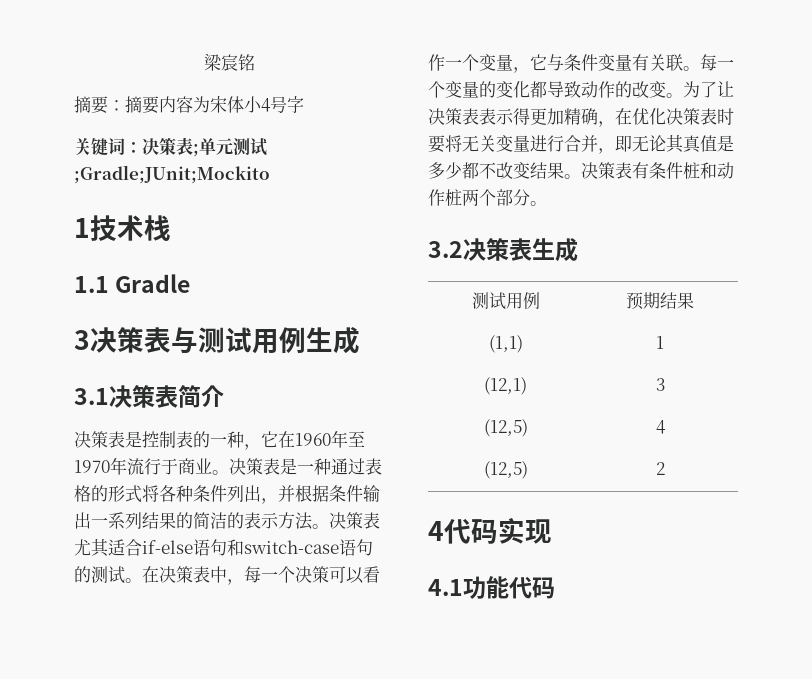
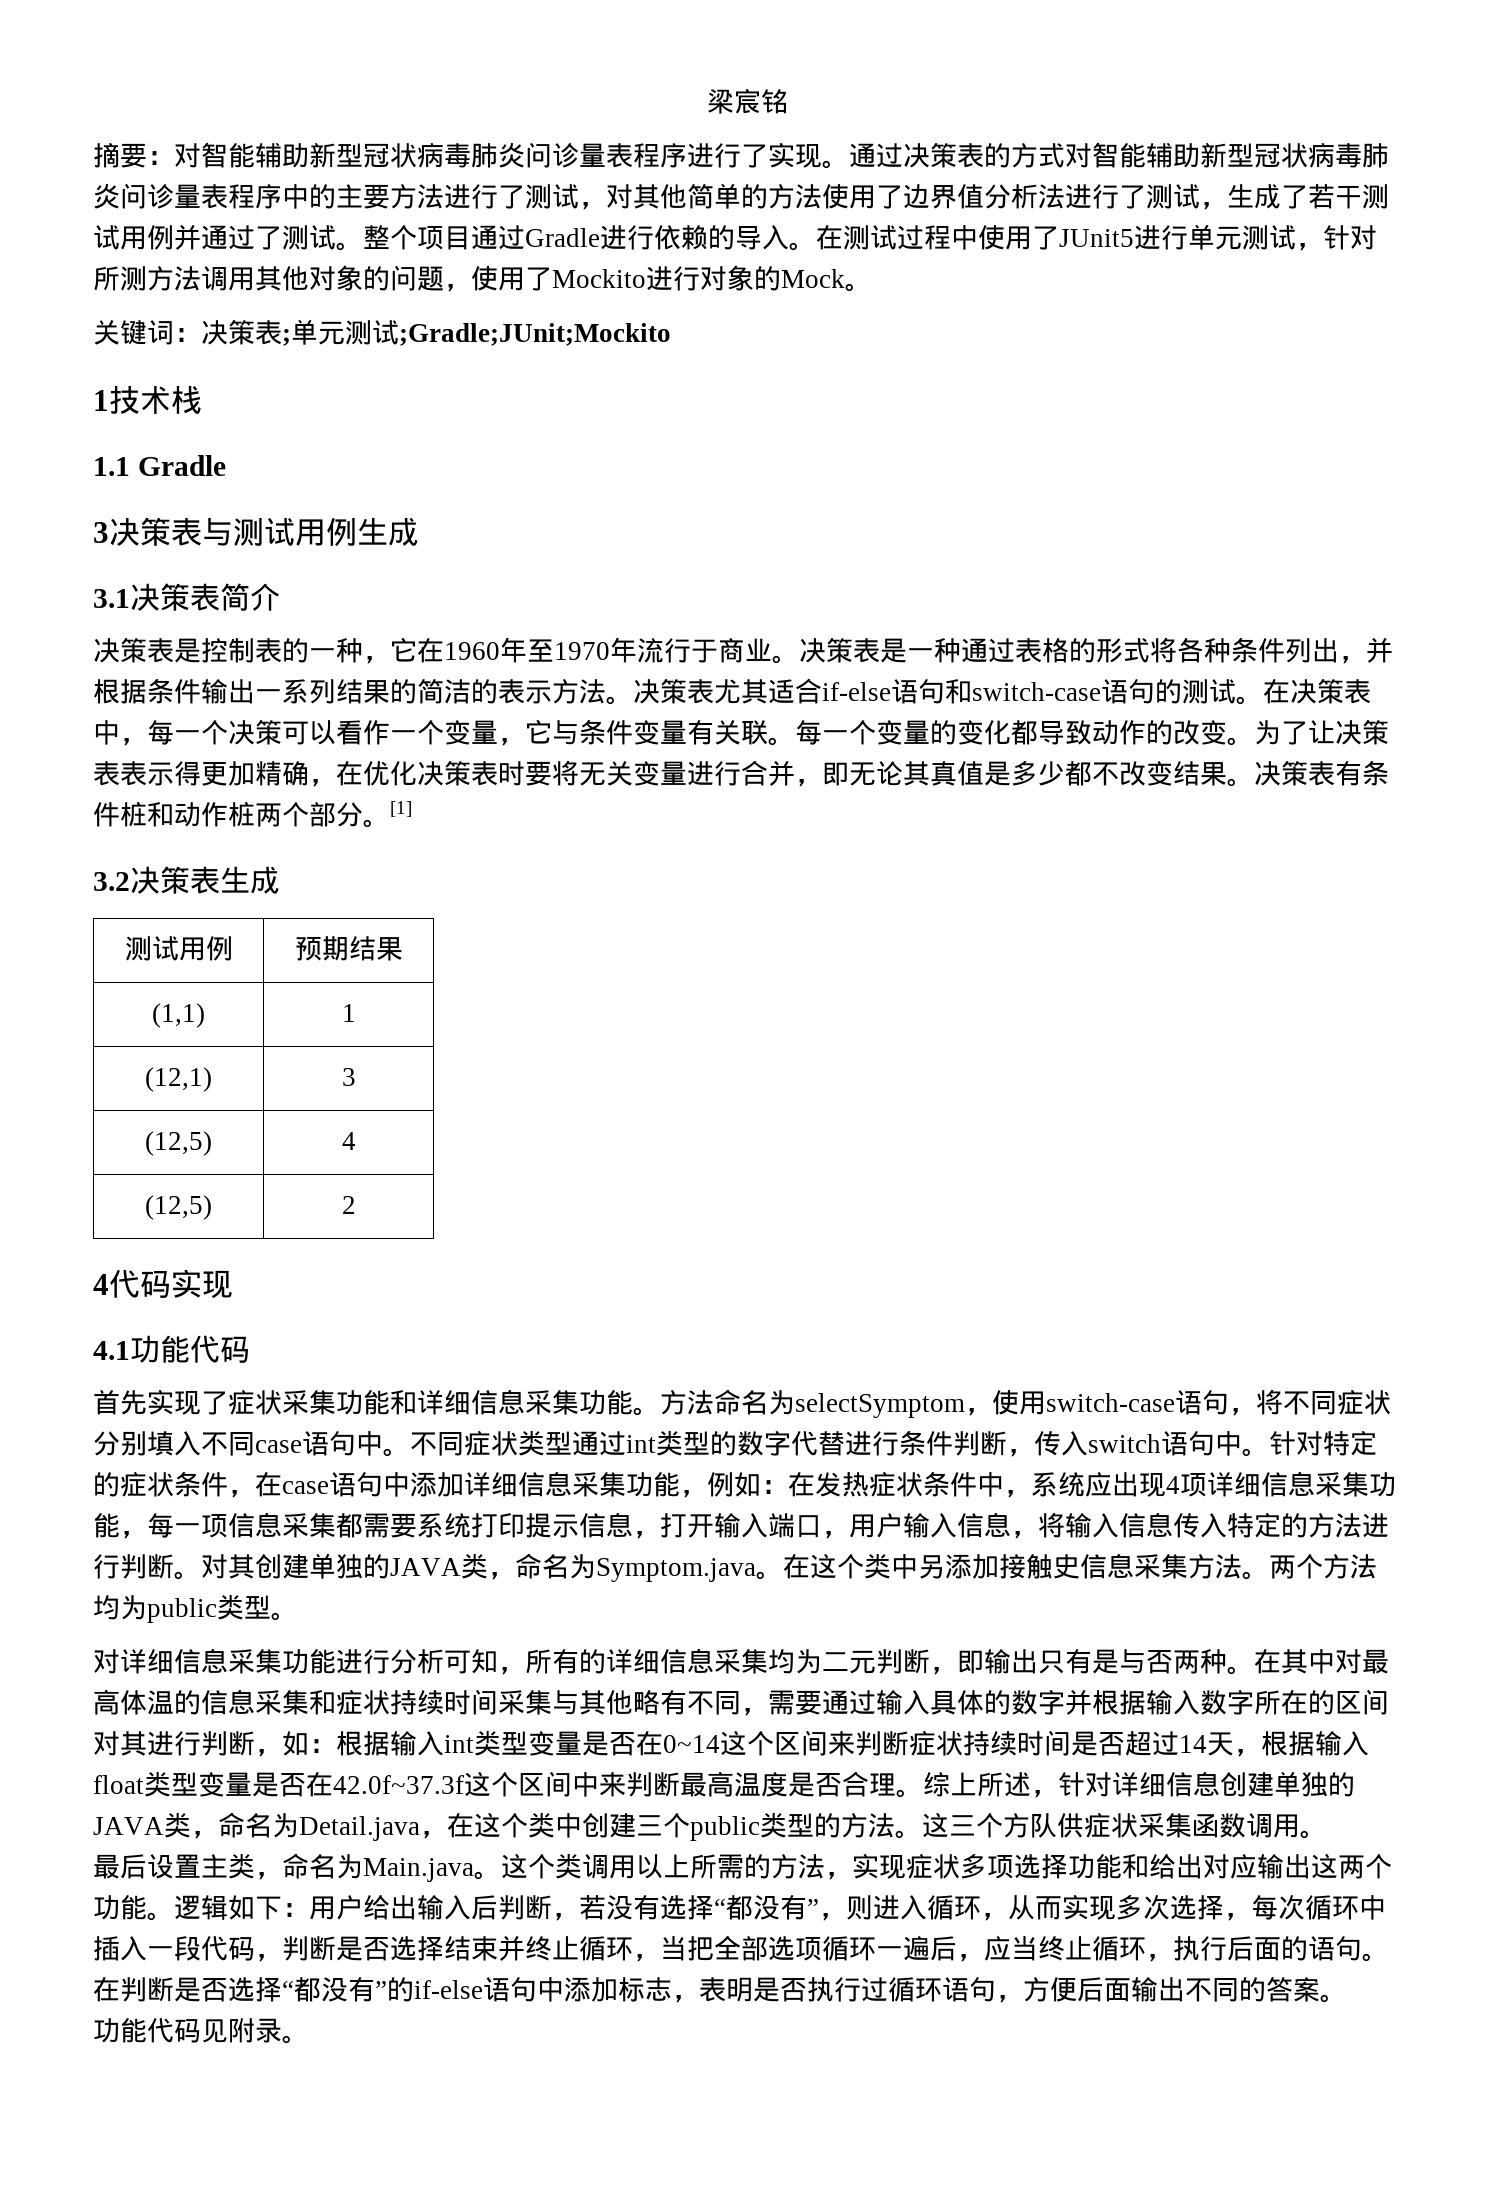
[125,96,304,114] 摘要内容为宋体小4号字 -> [174,142,1389,169] [93,183,1389,210] [93,224,1377,251] [93,265,872,292] 对智能辅助新型冠状病毒肺炎问诊量表程序进行了实现。通过决策表的方式对智能辅助新型冠状病毒肺炎问诊量表程序中的主要方法进行了测试，对其他简单的方法使用了边界值分析法进行了测试，生成了若干测试用例并通过了测试。整个项目通过Gradle进行依赖的导入。在测试过程中使用了JUnit5进行单元测试，针对所测方法调用其他对象的问题，使用了Mockito进行对象的Mock。
(547, 203) none -> [390,801,412,817] [1]
(555, 588) none -> [93,1389,1391,1418] [93,1430,1377,1457] [93,1471,1396,1498] [93,1512,1389,1539] [93,1553,1377,1582] [93,1594,298,1623] [93,1648,1389,1675] [93,1689,1389,1716] [93,1730,1369,1757] [93,1771,1355,1798] [93,1812,1327,1841] [93,1853,1392,1882] [93,1894,1386,1921] [93,1935,1389,1962] [93,1976,1347,2003] [93,2018,309,2044] // 首先实现了症状采集功能和详细信息采集功能。方法命名为selectSymptom，使用switch-case语句，将不同症状分别填入不同case语句中。不同症状类型通过int类型的数字代替进行条件判断，传入switch语句中。针对特定的症状条件，在case语句中添加详细信息采集功能，例如：在发热症状条件中，系统应出现4项详细信息采集功能，每一项信息采集都需要系统打印提示信息，打开输入端口，用户输入信息，将输入信息传入特定的方法进行判断。对其创建单独的JAVA类，命名为Symptom.java。在这个类中另添加接触史信息采集方法。两个方法均为public类型。 // 对详细信息采集功能进行分析可知，所有的详细信息采集均为二元判断，即输出只有是与否两种。在其中对最高体温的信息采集和症状持续时间采集与其他略有不同，需要通过输入具体的数字并根据输入数字所在的区间对其进行判断，如：根据输入int类型变量是否在0~14这个区间来判断症状持续时间是否超过14天，根据输入float类型变量是否在42.0f~37.3f这个区间中来判断最高温度是否合理。综上所述，针对详细信息创建单独的JAVA类，命名为Detail.java，在这个类中创建三个public类型的方法。这三个方队供症状采集函数调用。 // 最后设置主类，命名为Main.java。这个类调用以上所需的方法，实现症状多项选择功能和给出对应输出这两个功能。逻辑如下：用户给出输入后判断，若没有选择“都没有”，则进入循环，从而实现多次选择，每次循环中插入一段代码，判断是否选择结束并终止循环，当把全部选项循环一遍后，应当终止循环，执行后面的语句。在判断是否选择“都没有”的if-else语句中添加标志，表明是否执行过循环语句，方便后面输出不同的答案。 // 功能代码见附录。

